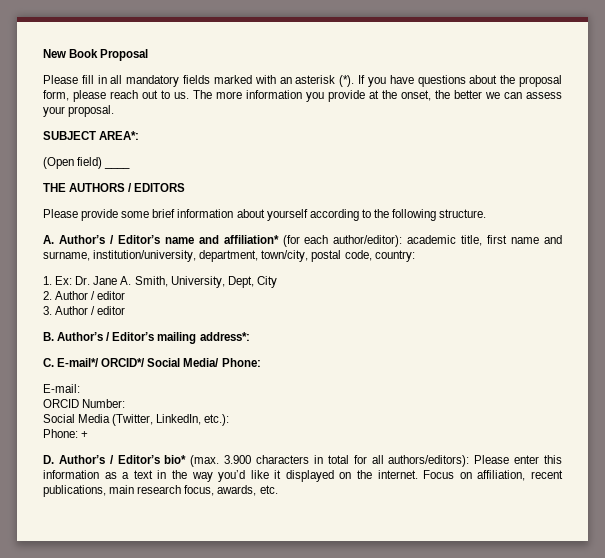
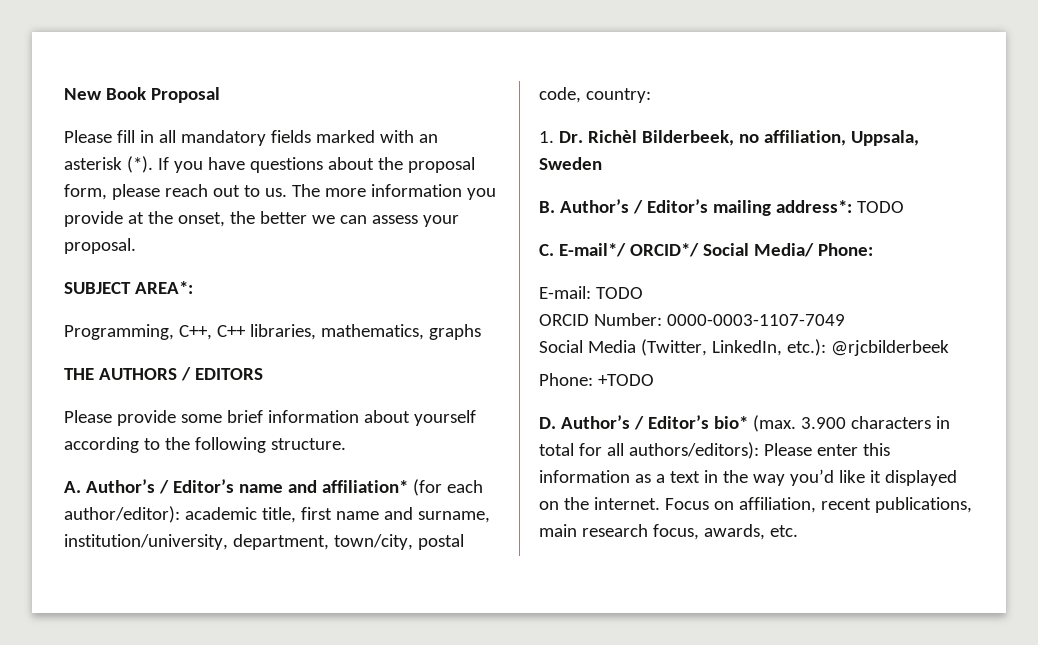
[43,157,131,169] (Open field) ____ -> [64,324,481,340] Programming, C++, C++ libraries, mathematics, graphs
[55,276,277,288] [43,291,126,300] [43,306,126,315] Ex: Dr. Jane A. Smith, University, Dept, City // 2. Author / editor // 3. Author / editor -> [558,130,919,146] [539,157,602,170] Dr. Richèl Bilderbeek, no affiliation, Uppsala, Sweden
(250, 336) none -> [856,201,904,213] TODO
(80, 388) none -> [595,287,643,299] TODO
(126, 403) none -> [666,314,845,326] 0000-0003-1107-7049
[43,429,89,438] // Phone: + -> [830,340,949,356] [539,373,654,386] @rjcbilderbeek // Phone: +TODO

